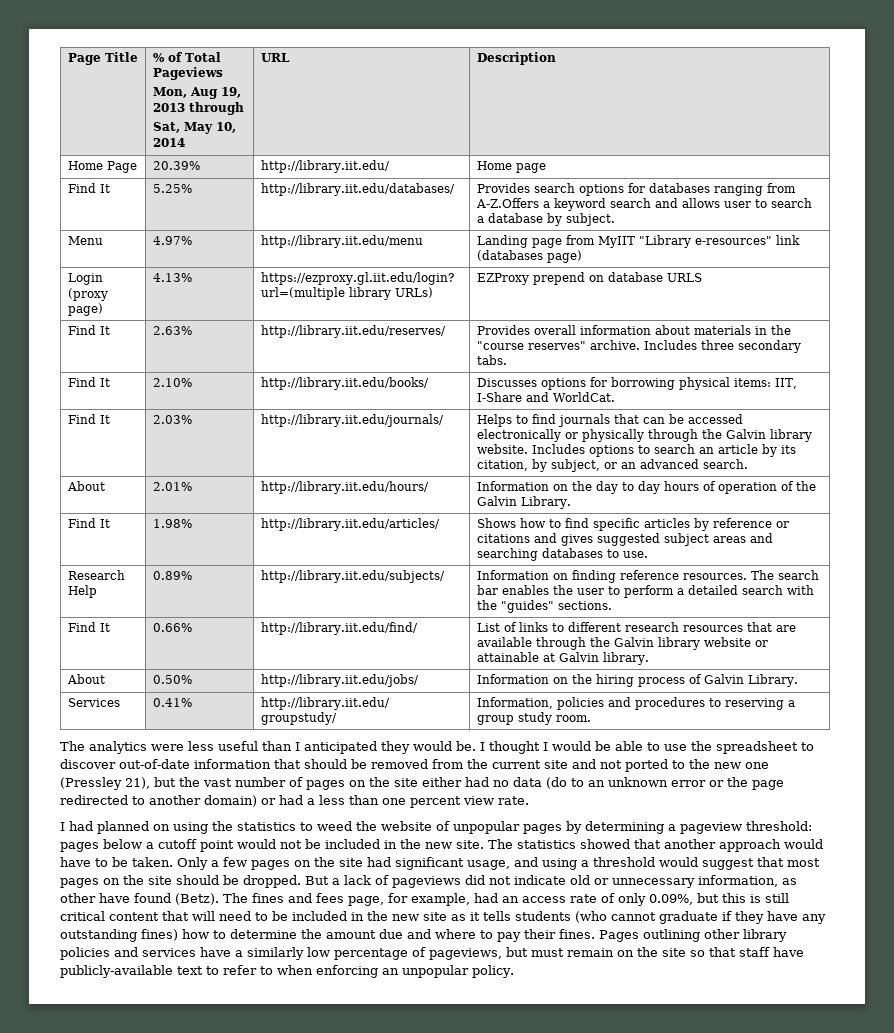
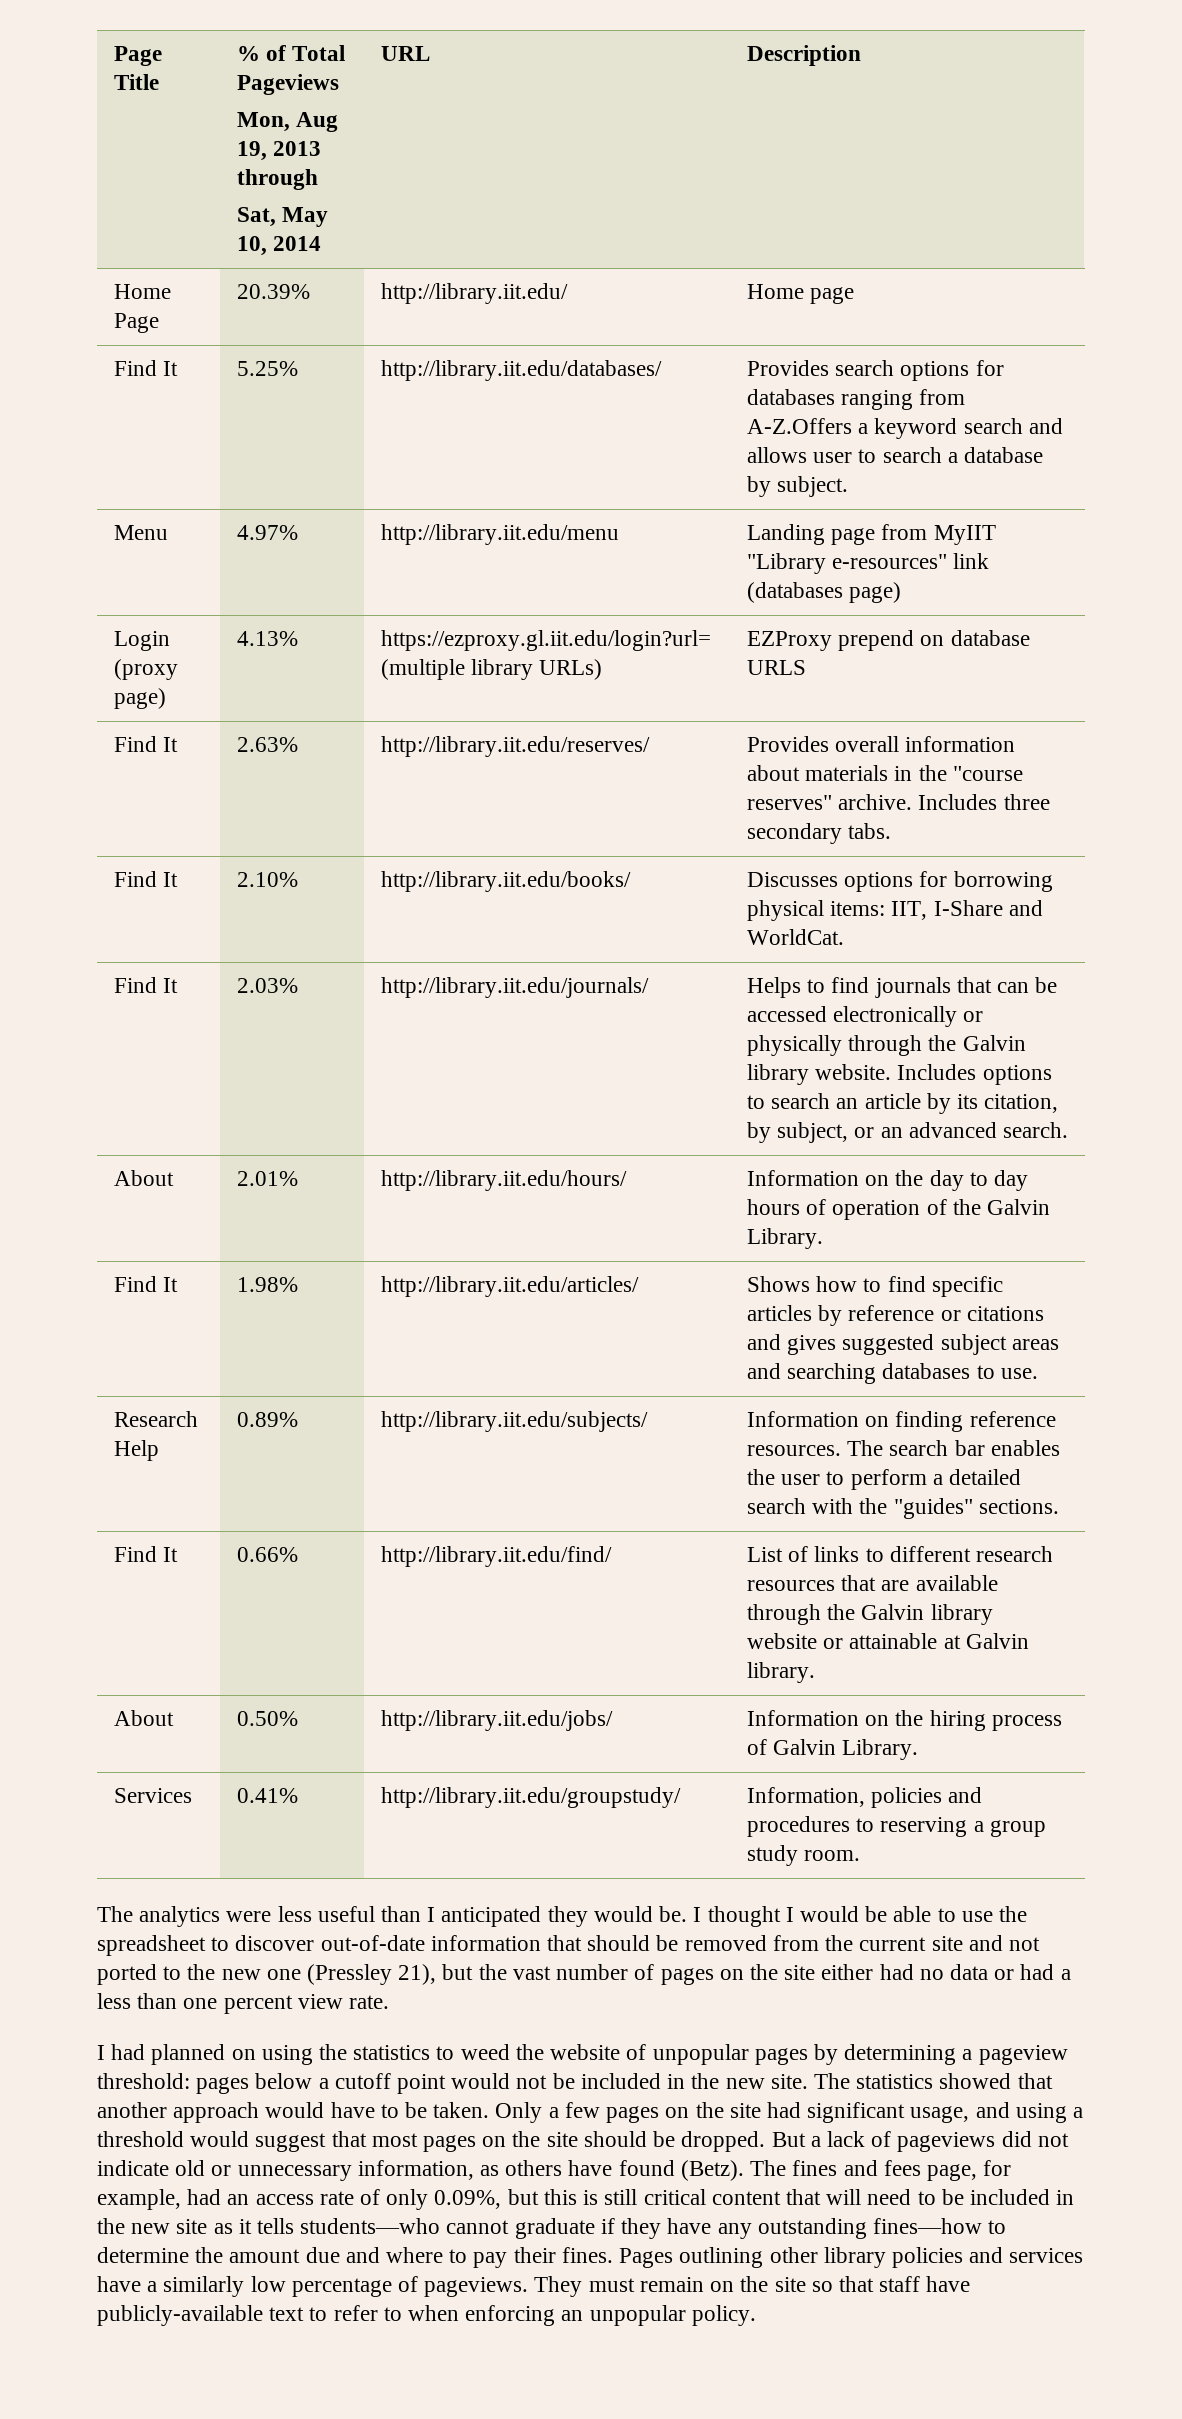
[546,777,784,790] [60,795,257,807] (do to an unknown error or the page redirected to another domain) -> (988, 1972) none
[60,893,96,903] other -> [505,2160,563,2176] others
[515,911,607,923] students (who -> [300,2218,441,2234] students—who
[141,929,209,941] fines) how -> [872,2218,982,2234] fines—how
[429,947,528,960] pageviews, but -> [424,2276,583,2297] pageviews. They

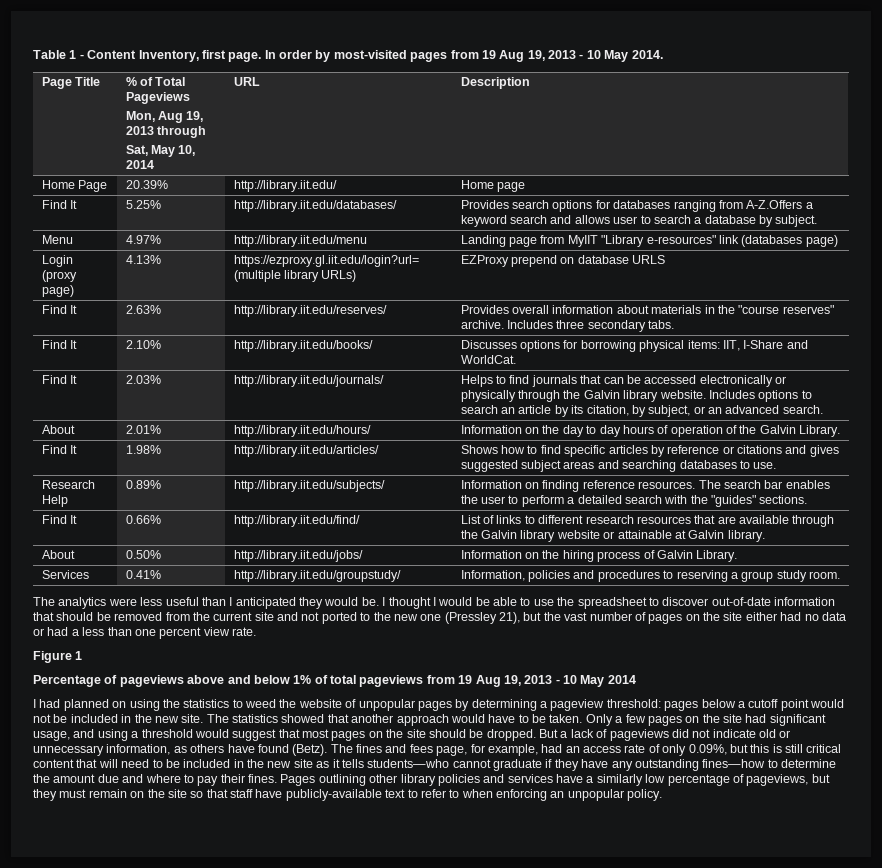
(113, 56) none -> [33,50,663,62] Table 1 - Content Inventory, first page. In order by most-visited pages from 19 Aug 19, 2013 - 10 May 2014. //
(390, 2002) none -> [33,651,83,663] [33,675,636,687] // Figure 1 // Percentage of pageviews above and below 1% of total pageviews from 19 Aug 19, 2013 - 10 May 2014
[424,2276,583,2297] pageviews. They -> [746,774,830,786] [33,789,57,801] pageviews, but they

